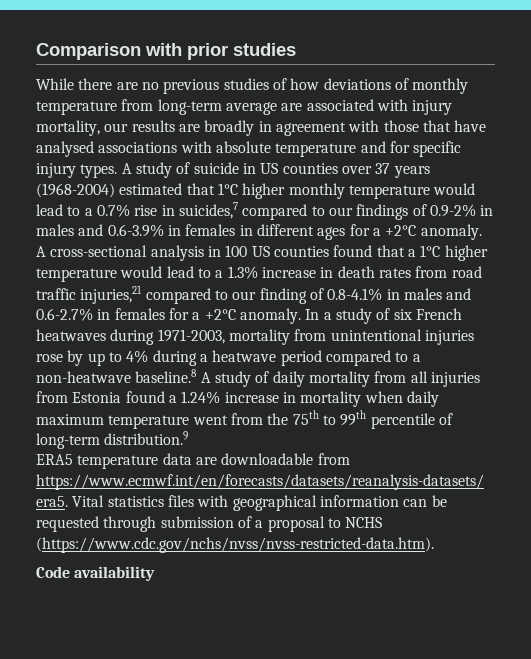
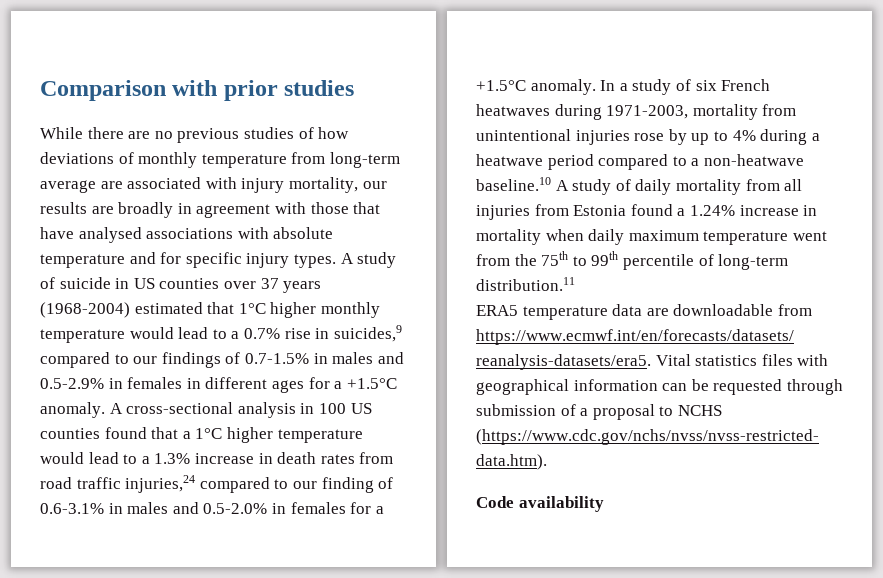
[178,202,238,219] suicides,7 -> [333,325,402,342] suicides,9
[429,204,494,217] [36,224,164,237] 0.9-2% in males and 0.6-3.9% -> [244,352,404,364] [40,378,104,389] 0.7-1.5% in males and 0.5-2.9%
[385,225,417,236] +2°C -> [346,378,397,389] +1.5°C
[80,285,143,304] injuries,21 -> [125,475,196,493] injuries,24
[327,288,472,301] [36,308,93,321] 0.8-4.1% in males and 0.6-2.7% -> [40,502,268,514] 0.6-3.1% in males and 0.5-2.0%
[204,309,236,320] +2°C -> [476,80,526,91] +1.5°C
[135,369,198,383] baseline.8 -> [476,177,551,191] baseline.10
[104,431,189,445] distribution.9 -> [476,277,575,291] distribution.11

